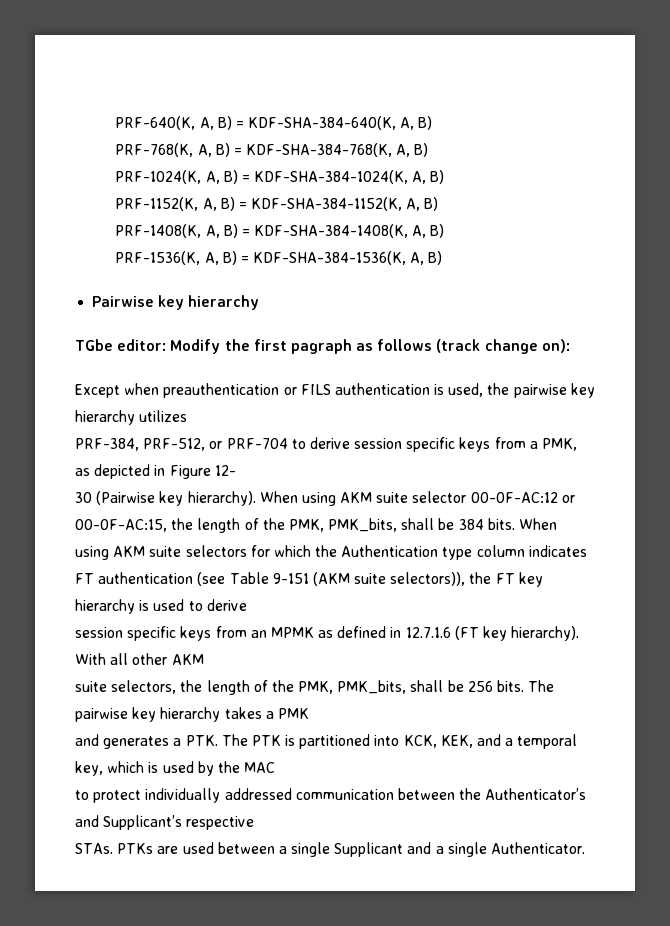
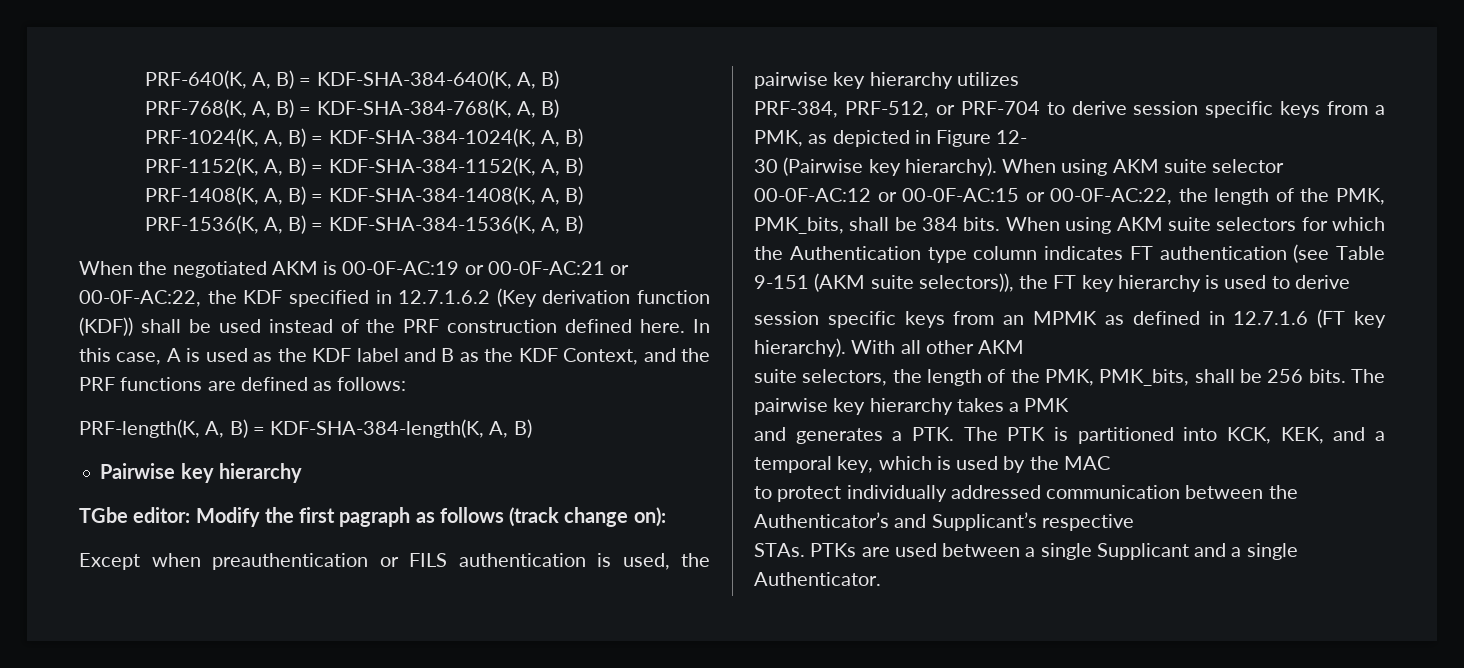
(443, 258) none -> [79,261,630,278] [79,288,710,307] [79,317,710,336] [79,348,710,365] [79,377,407,391] [79,419,532,438] // When the negotiated AKM is 00-0F-AC:19 or 00-0F-AC:21 or 00-0F-AC:22, the KDF specified in 12.7.1.6.2 (Key derivation function (KDF)) shall be used instead of the PRF construction defined here. In this case, A is used as the KDF label and B as the KDF Context, and the PRF functions are defined as follows: // PRF-length(K, A, B) = KDF-SHA-384-length(K, A, B)
[75,519,167,532] 00-0F-AC:15, -> [902,188,1173,205] 00-0F-AC:15 or 00-0F-AC:22,

